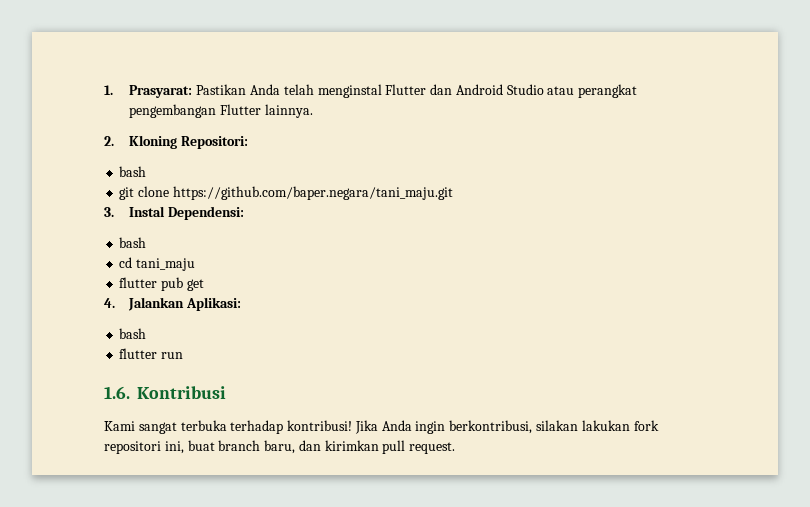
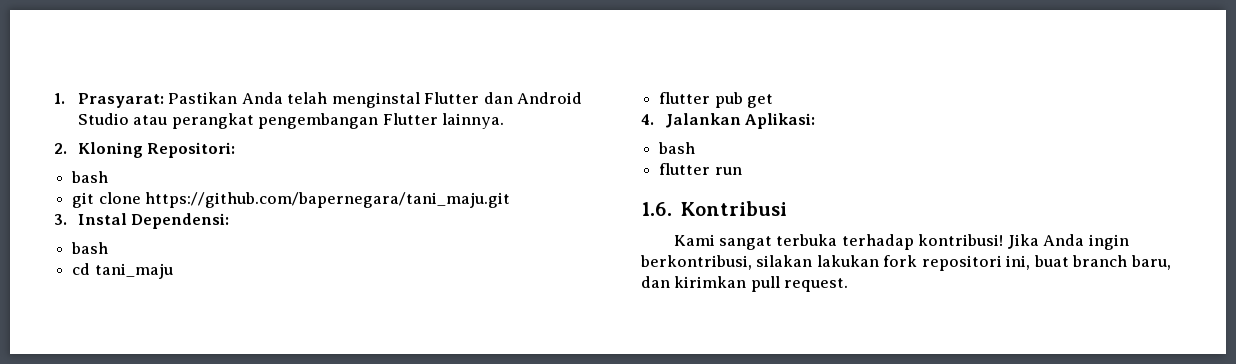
[172,186,453,200] https://github.com/baper.negara/tani_maju.git -> [145,192,511,208] https://github.com/bapernegara/tani_maju.git

